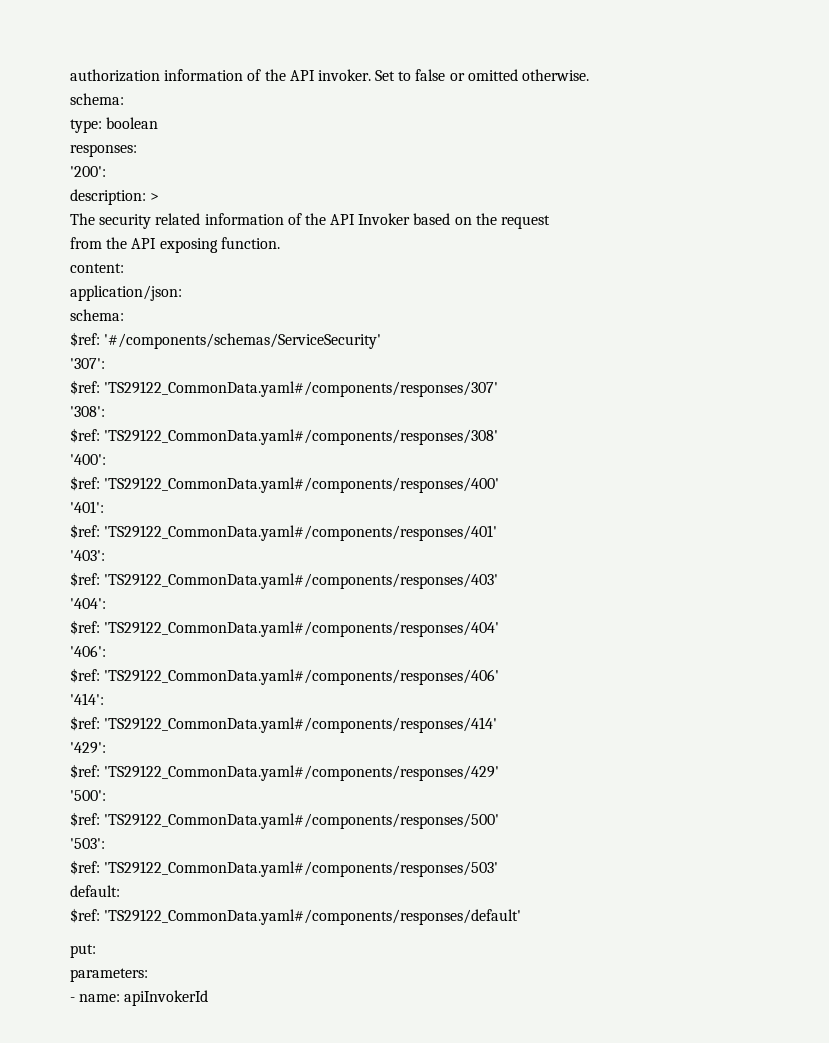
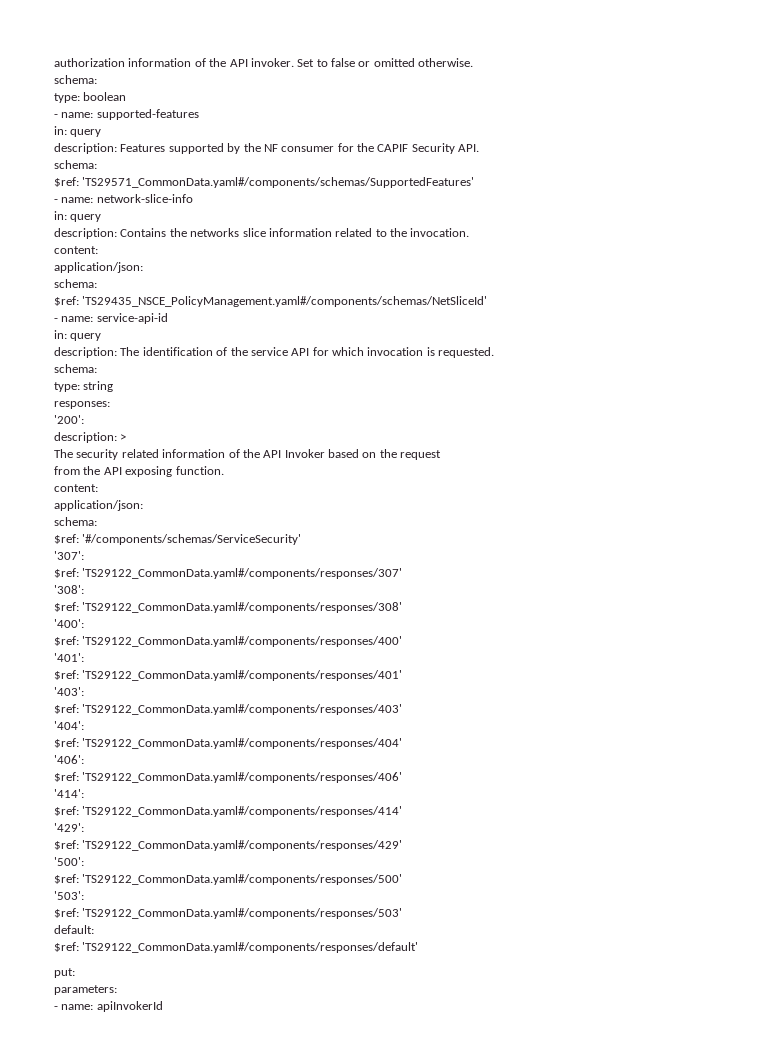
(159, 123) none -> [54,109,199,120] [54,126,102,137] [54,143,480,154] [54,160,97,169] [54,177,475,188] [54,194,193,203] [54,211,102,222] [54,228,470,239] [54,246,98,254] [54,262,143,273] [54,279,97,288] [54,296,488,307] [54,313,168,324] [54,330,102,341] [54,347,495,358] [54,364,97,373] [54,381,114,392] // - name: supported-features // in: query // description: Features supported by the NF consumer for the CAPIF Security API. // schema: // $ref: 'TS29571_CommonData.yaml#/components/schemas/SupportedFeatures' // - name: network-slice-info // in: query // description: Contains the networks slice information related to the invocation. // content: // application/json: // schema: // $ref: 'TS29435_NSCE_PolicyManagement.yaml#/components/schemas/NetSliceId' // - name: service-api-id // in: query // description: The identification of the service API for which invocation is requested. // schema: // type: string

